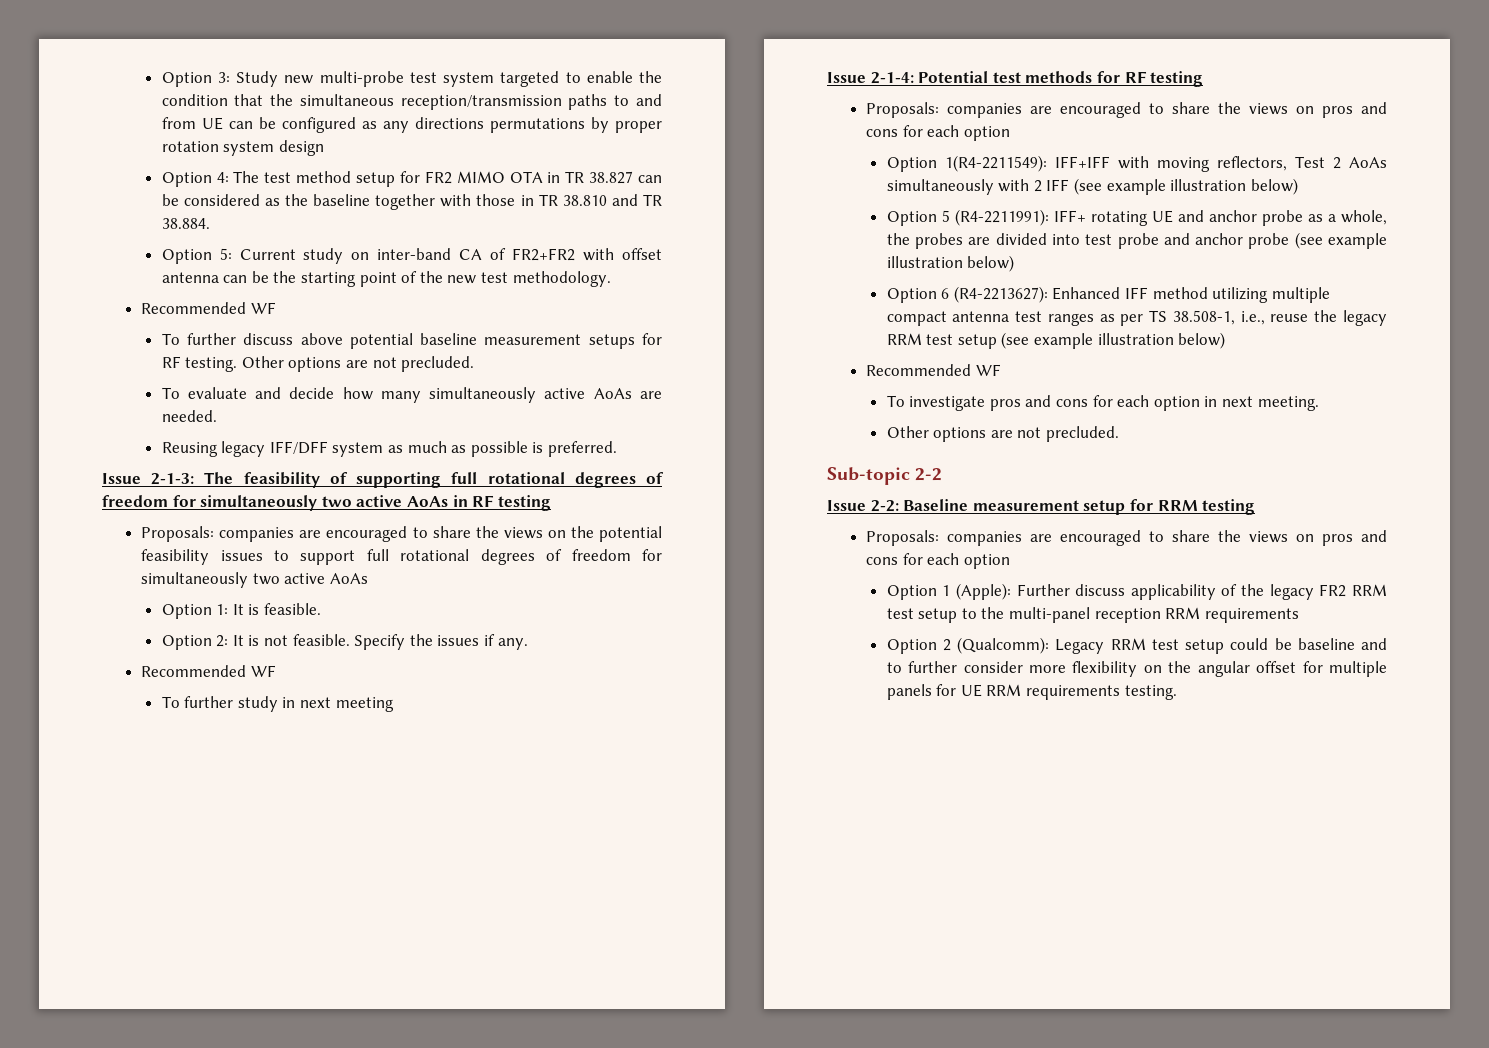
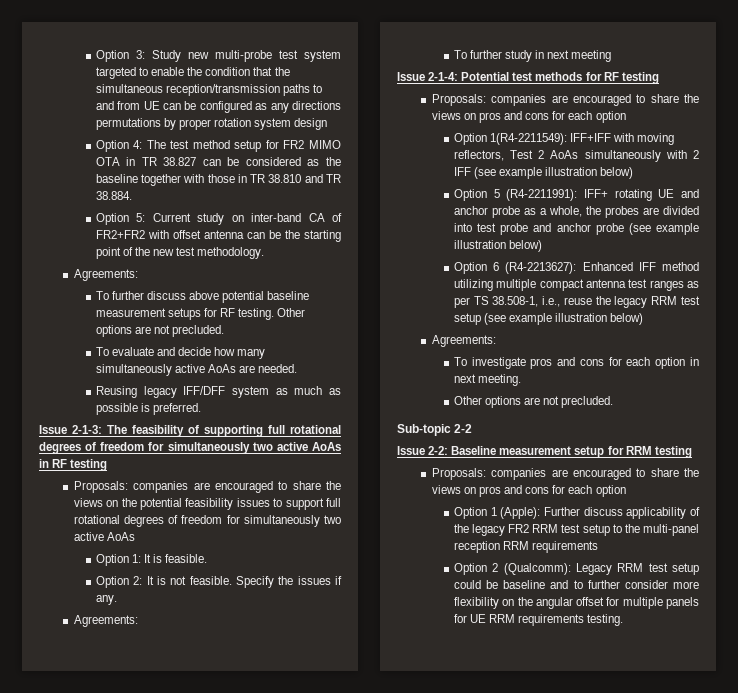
[141,302,276,314] Recommended WF -> [73,269,138,281] Agreements:
[141,665,276,677] Recommended WF -> [73,615,138,627] Agreements:
[866,364,1001,376] Recommended WF -> [431,335,496,347] Agreements:

